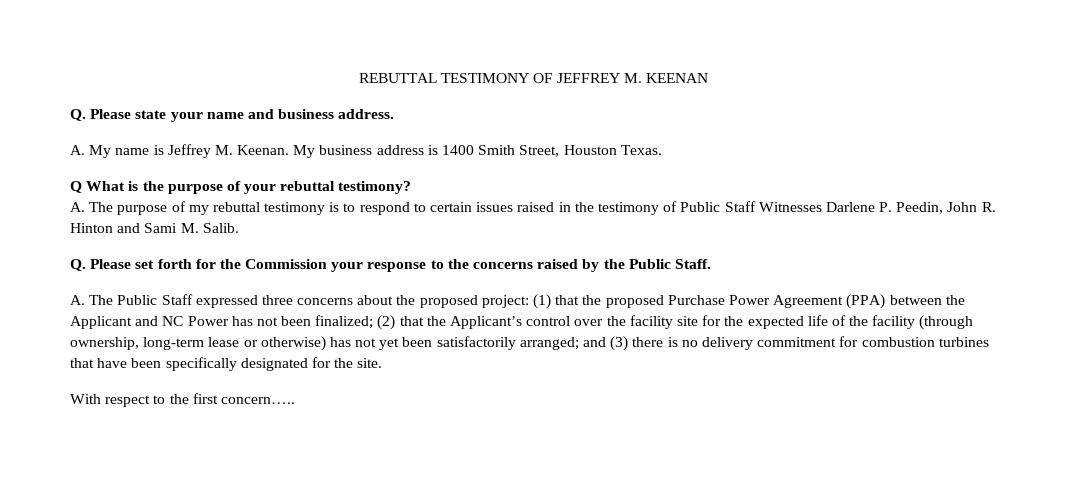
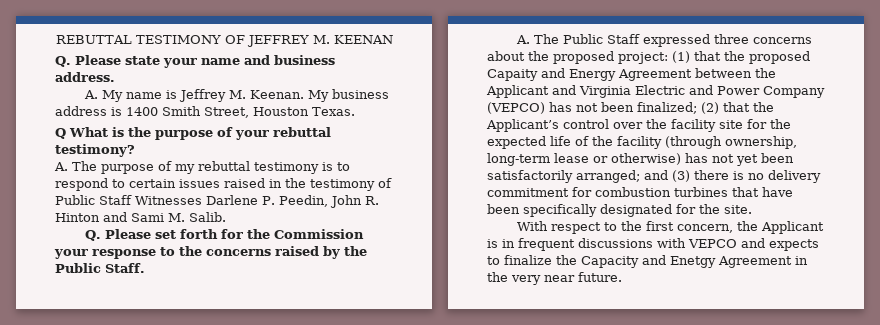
[667,294,965,309] [70,316,229,329] Purchase Power Agreement (PPA) between the Applicant and NC Power -> [487,68,776,81] [486,85,825,98] [487,102,545,114] Capaity and Energy Agreement between the Applicant and Virginia Electric and Power Company (VEPCO)
[220,397,295,404] concern….. -> [677,221,825,234] [487,238,819,251] [487,255,808,268] [487,272,622,285] concern, the Applicant is in frequent discussions with VEPCO and expects to finalize the Capacity and Enetgy Agreement in the very near future.

